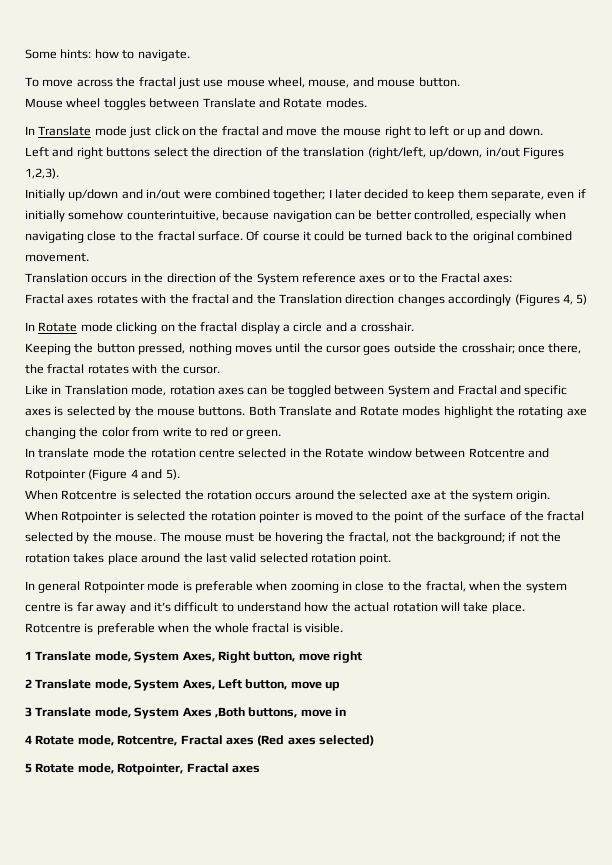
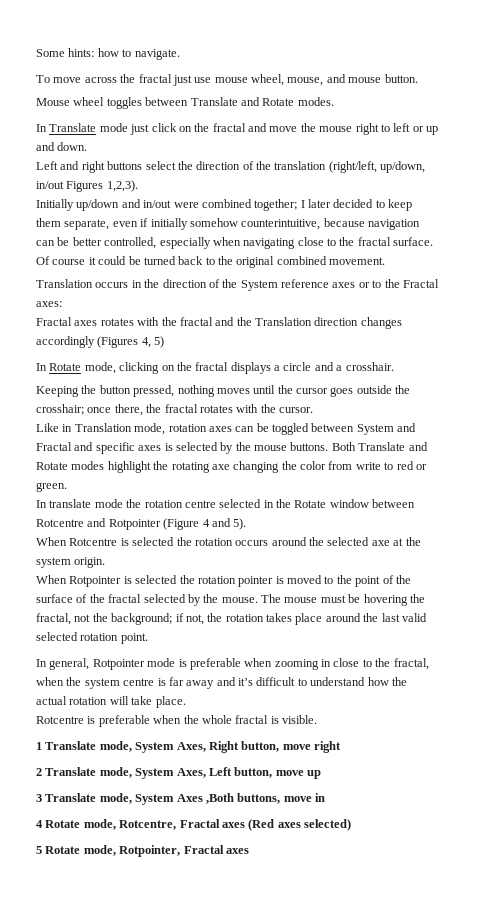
[80,322,113,332] mode -> [84,362,116,374] mode,
[240,322,280,334] display -> [230,362,271,374] displays
[519,533,539,542] not -> [185,614,204,625] not,
[38,581,81,593] general -> [49,658,90,670] general,

